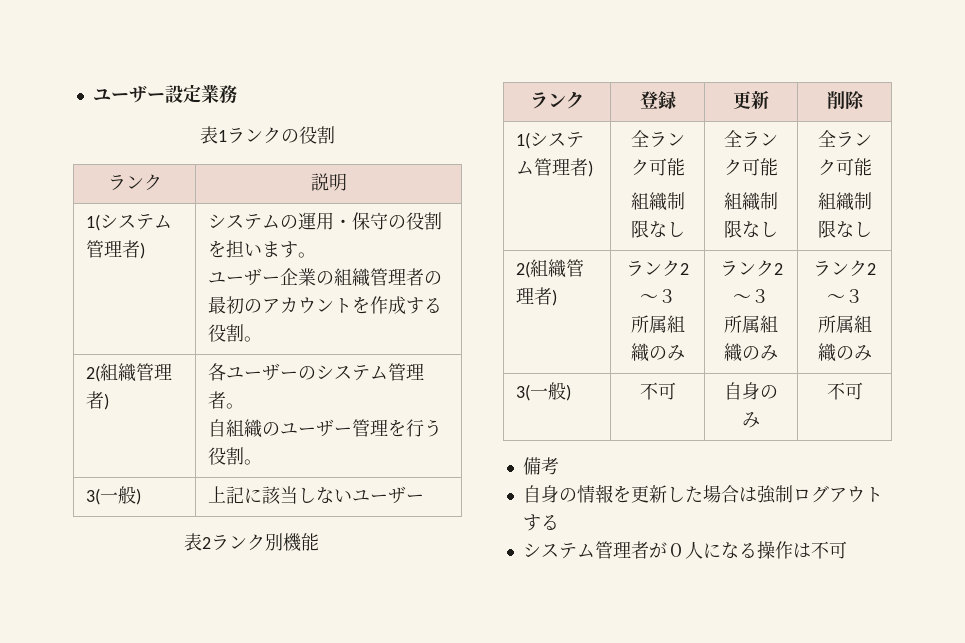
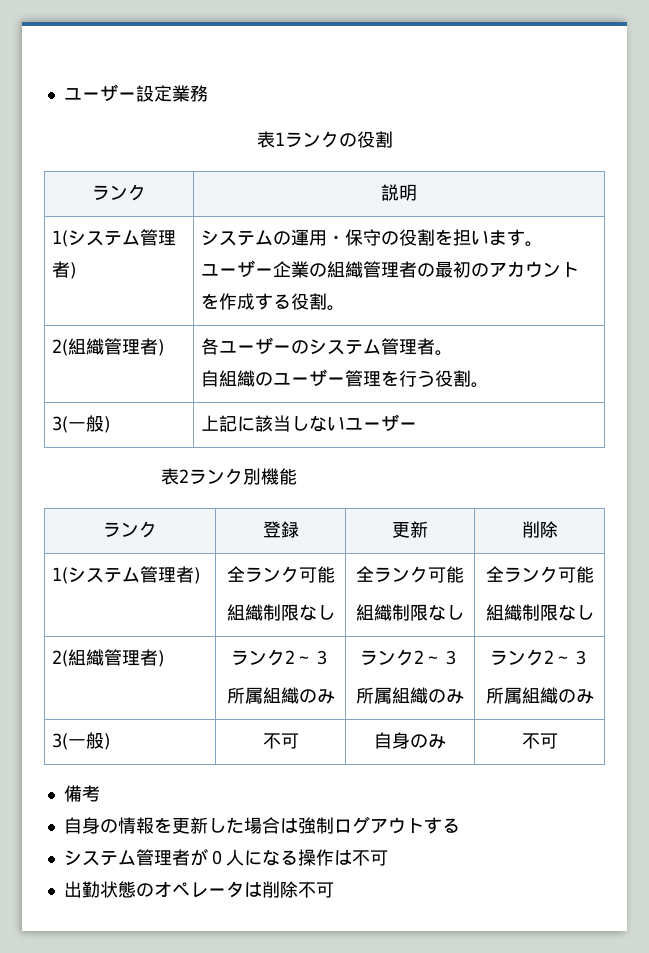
(847, 550) none -> [63,881,334,898] // 出勤状態のオペレータは削除不可

